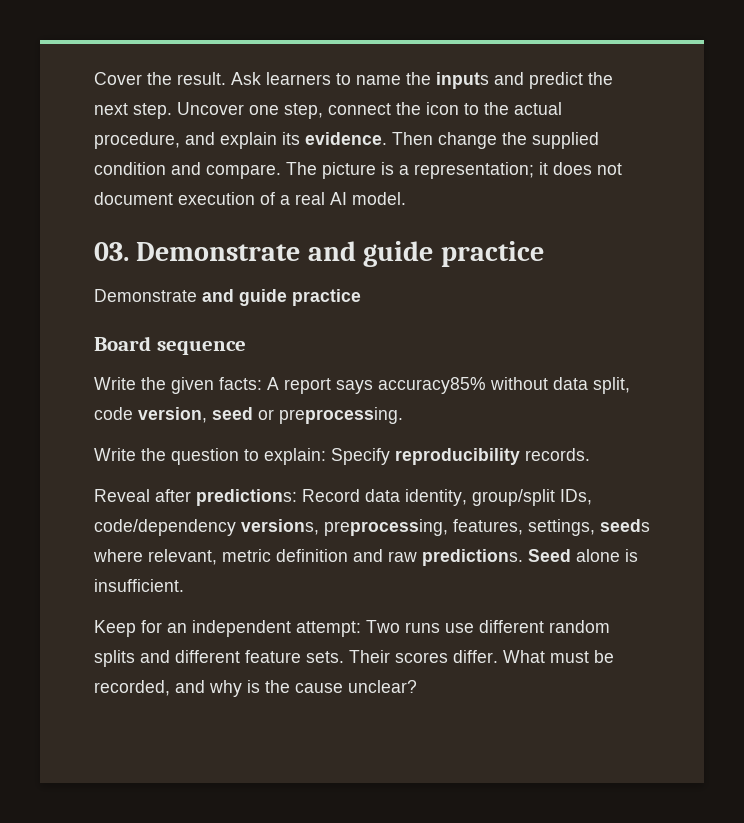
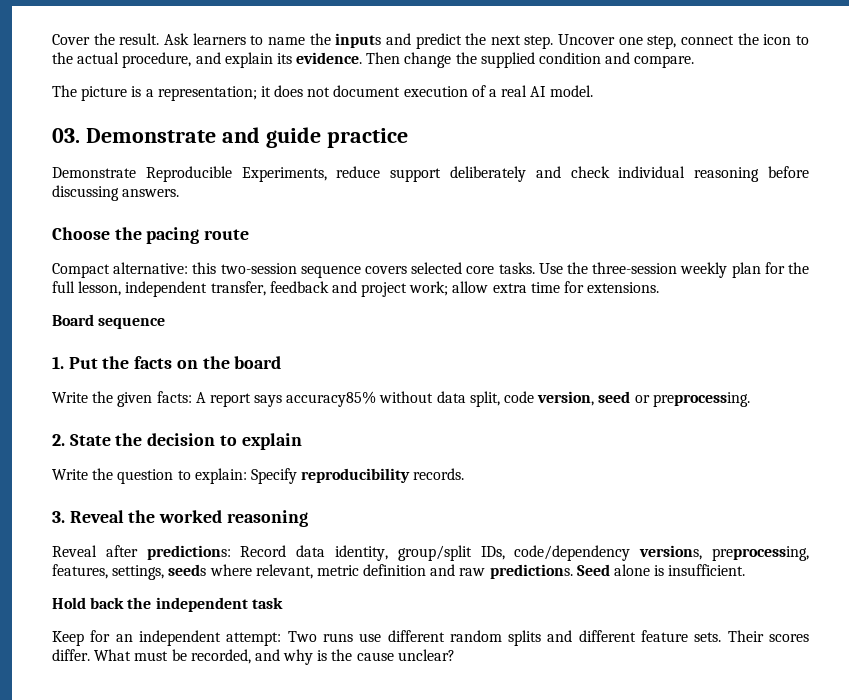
(281, 171) none -> (695, 61) //
[202,289,361,306] [94,336,246,355] and guide practice // Board sequence -> [145,166,809,182] [52,185,180,201] [52,227,250,244] [52,262,810,278] [52,281,660,297] [52,314,166,329] [52,356,282,369] Reproducible Experiments, reduce support deliberately and check individual reasoning before discussing answers. // Choose the pacing route // Compact alternative: this two-session sequence covers selected core tasks. Use the three-session weekly plan for the full lesson, independent transfer, feedback and project work; allow extra time for extensions. // Board sequence // 1. Put the facts on the board
(403, 415) none -> [52,433,302,450] // 2. State the decision to explain
(590, 454) none -> [52,510,308,527] // 3. Reveal the worked reasoning
(184, 585) none -> [52,597,283,612] // Hold back the independent task

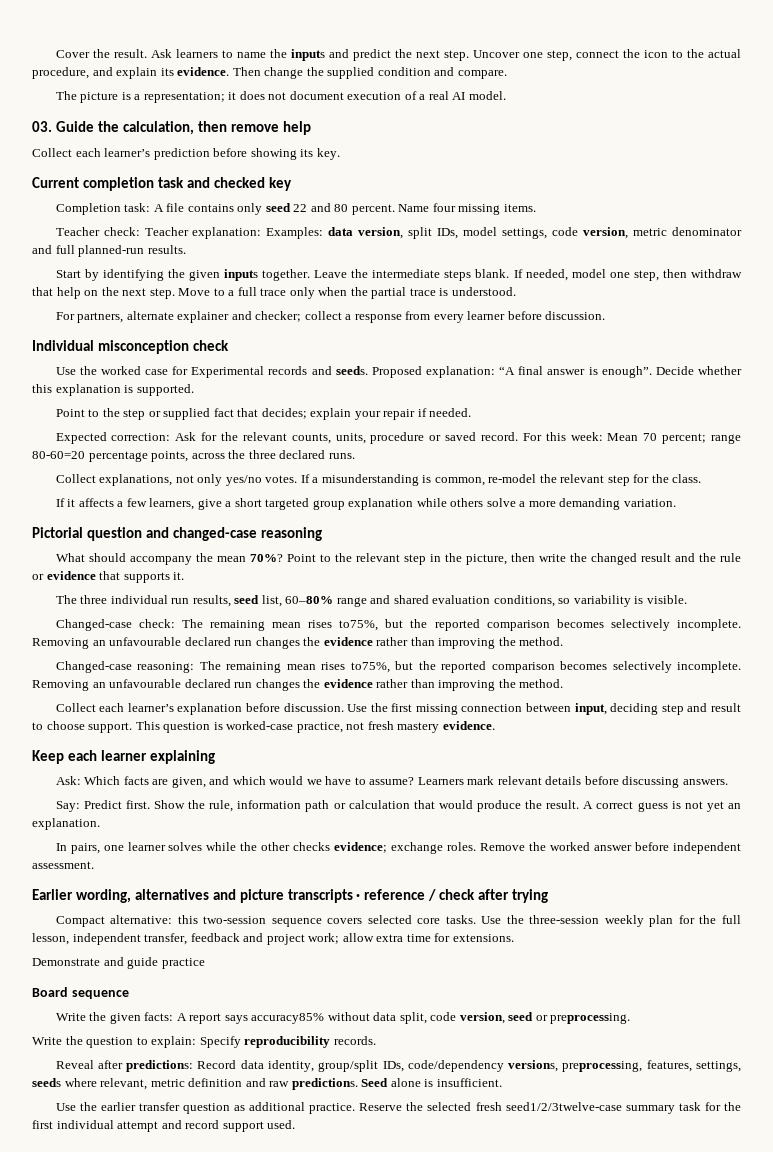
[85,127,408,148] [52,166,809,182] [52,185,180,201] [52,227,250,244] Demonstrate and guide practice // Demonstrate Reproducible Experiments, reduce support deliberately and check individual reasoning before discussing answers. // Choose the pacing route -> [56,121,312,135] [32,148,340,160] [32,177,292,191] [55,203,536,215] [55,227,742,239] [32,245,186,257] [55,269,742,281] [32,287,516,299] [55,311,606,323] [32,340,229,354] [55,366,742,378] [32,384,194,396] [55,408,472,420] [55,432,741,444] [32,450,355,462] [55,474,702,486] [55,498,676,510] [32,527,322,541] [55,553,742,565] [32,571,185,583] [55,595,687,607] [55,619,741,631] [32,637,564,649] [55,661,742,673] [32,679,564,691] [55,703,741,715] [32,721,495,733] [32,750,215,764] [55,776,728,788] [55,800,742,812] [32,818,100,830] [55,842,742,854] [32,861,94,869] [32,889,549,903] Guide the calculation, then remove help // Collect each learner’s prediction before showing its key. // Current completion task and checked key // Completion task: A file contains only seed 22 and 80 percent. Name four missing items. // Teacher check: Teacher explanation: Examples: data version, split IDs, model settings, code version, metric denominator and full planned-run results. // Start by identifying the given inputs together. Leave the intermediate steps blank. If needed, model one step, then withdraw that help on the next step. Move to a full trace only when the partial trace is understood. // For partners, alternate explainer and checker; collect a response from every learner before discussion. // Individual misconception check // Use the worked case for Experimental records and seeds. Proposed explanation: “A final answer is enough”. Decide whether this explanation is supported. // Point to the step or supplied fact that decides; explain your repair if needed. // Expected correction: Ask for the relevant counts, units, procedure or saved record. For this week: Mean 70 percent; range 80-60=20 percentage points, across the three declared runs. // Collect explanations, not only yes/no votes. If a misunderstanding is common, re-model the relevant step for the class. // If it affects a few learners, give a short targeted group explanation while others solve a more demanding variation. // Pictorial question and changed-case reasoning // What should accompany the mean 70%? Point to the relevant step in the picture, then write the changed result and the rule or evidence that supports it. // The three individual run results, seed list, 60–80% range and shared evaluation conditions, so variability is visible. // Changed-case check: The remaining mean rises to75%, but the reported comparison becomes selectively incomplete. Removing an unfavourable declared run changes the evidence rather than improving the method. // Changed-case reasoning: The remaining mean rises to75%, but the reported comparison becomes selectively incomplete. Removing an unfavourable declared run changes the evidence rather than improving the method. // Collect each learner’s explanation before discussion. Use the first missing connection between input, deciding step and result to choose support. This question is worked-case practice, not fresh mastery evidence. // Keep each learner explaining // Ask: Which facts are given, and which would we have to assume? Learners mark relevant details before discussing answers. // Say: Predict first. Show the rule, information path or calculation that would produce the result. A correct guess is not yet an explanation. // In pairs, one learner solves while the other checks evidence; exchange roles. Remove the worked answer before independent assessment. // Earlier wording, alternatives and picture transcripts · reference / check after trying
[52,314,166,329] [52,356,282,369] Board sequence // 1. Put the facts on the board -> [32,957,205,969] [32,987,129,999] Demonstrate and guide practice // Board sequence
[52,433,302,450] // 2. State the decision to explain -> (631, 1018) none
[52,510,308,527] // 3. Reveal the worked reasoning -> (376, 1040) none
[52,597,283,612] [52,630,809,646] [52,649,455,665] Hold back the independent task // Keep for an independent attempt: Two runs use different random splits and different feature sets. Their scores differ. What must be recorded, and why is the cause unclear? -> [55,1102,741,1114] [32,1120,296,1132] Use the earlier transfer question as additional practice. Reserve the selected fresh seed1/2/3twelve-case summary task for the first individual attempt and record support used.

